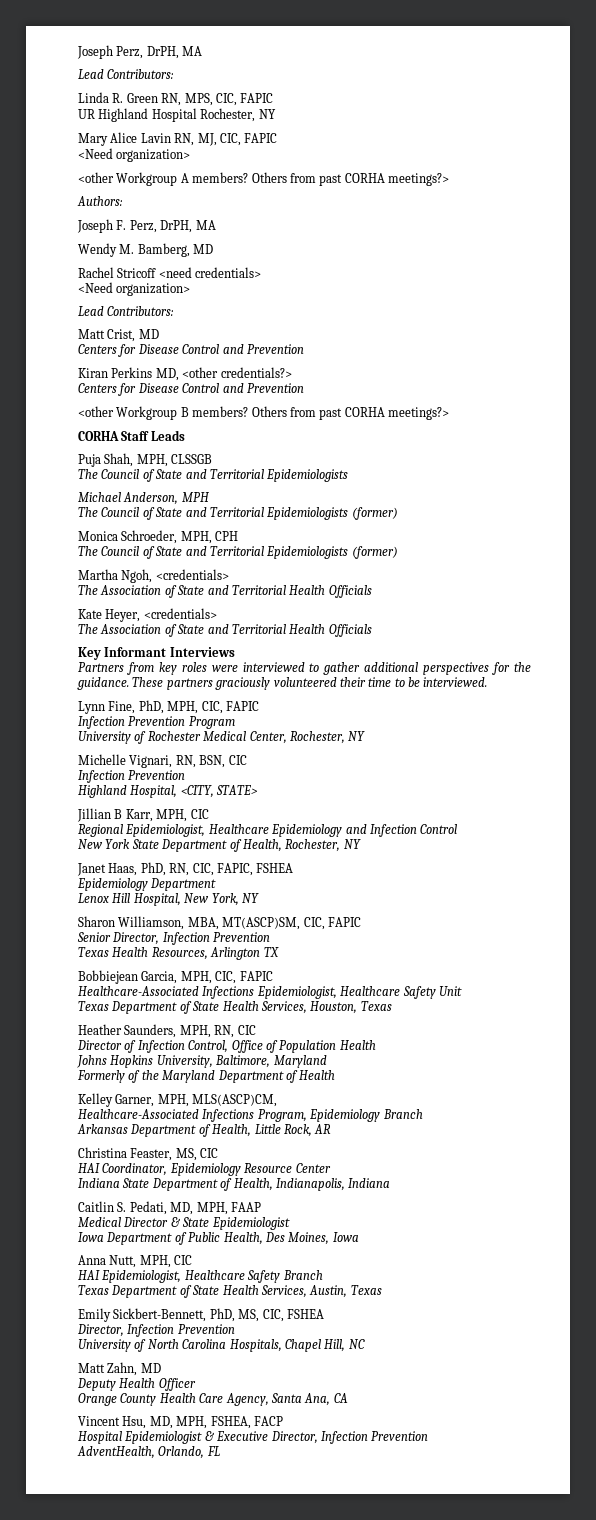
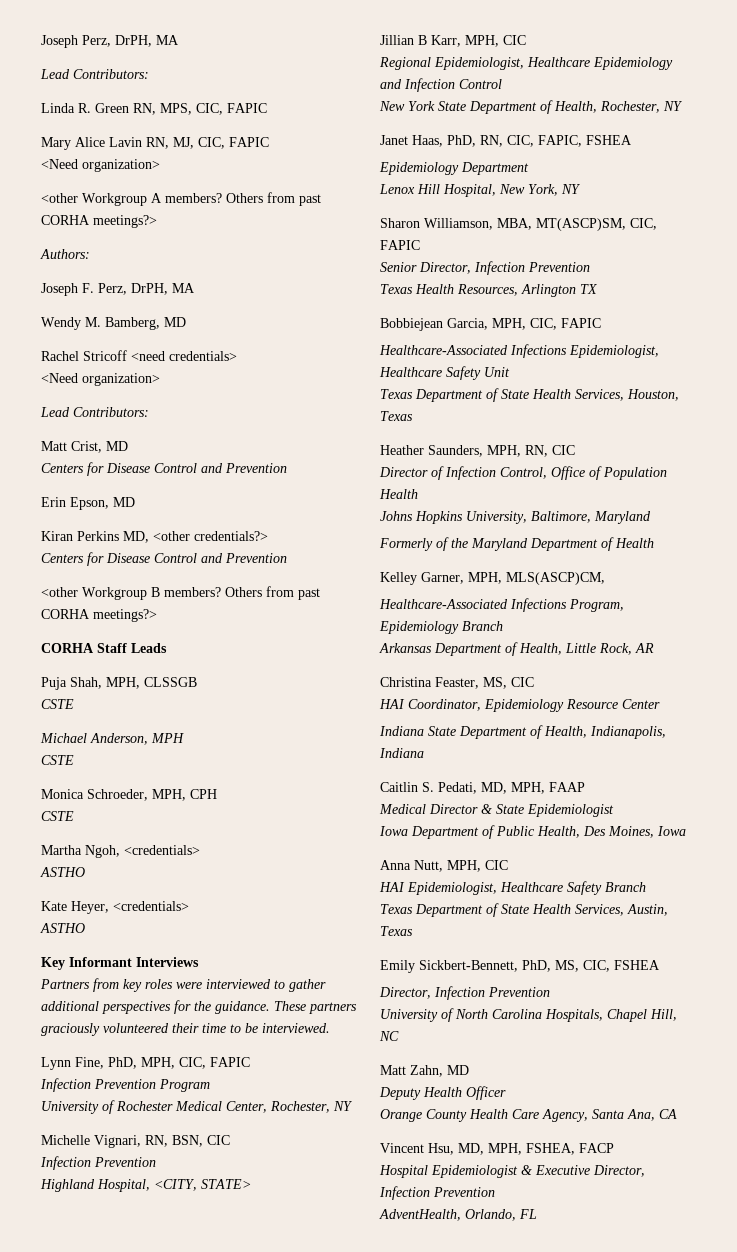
[78,108,276,122] // UR Highland Hospital Rochester, NY -> (267, 108) none
(304, 349) none -> [41,497,135,510] // Erin Epson, MD
[78,469,349,482] [78,492,210,505] [78,507,398,520] [78,530,239,544] [78,546,398,559] [78,569,229,583] [78,585,372,598] [78,608,217,622] [78,624,372,637] The Council of State and Territorial Epidemiologists // Michael Anderson, MPH // The Council of State and Territorial Epidemiologists (former) // Monica Schroeder, MPH, CPH // The Council of State and Territorial Epidemiologists (former) // Martha Ngoh, <credentials> // The Association of State and Territorial Health Officials // Kate Heyer, <credentials> // The Association of State and Territorial Health Officials -> [41,699,74,709] [40,733,184,745] [41,755,74,765] [41,789,217,801] [41,811,74,821] [41,845,200,858] [40,867,85,877] [41,901,189,914] [40,923,85,933] CSTE // Michael Anderson, MPH // CSTE // Monica Schroeder, MPH, CPH // CSTE // Martha Ngoh, <credentials> // ASTHO // Kate Heyer, <credentials> // ASTHO

